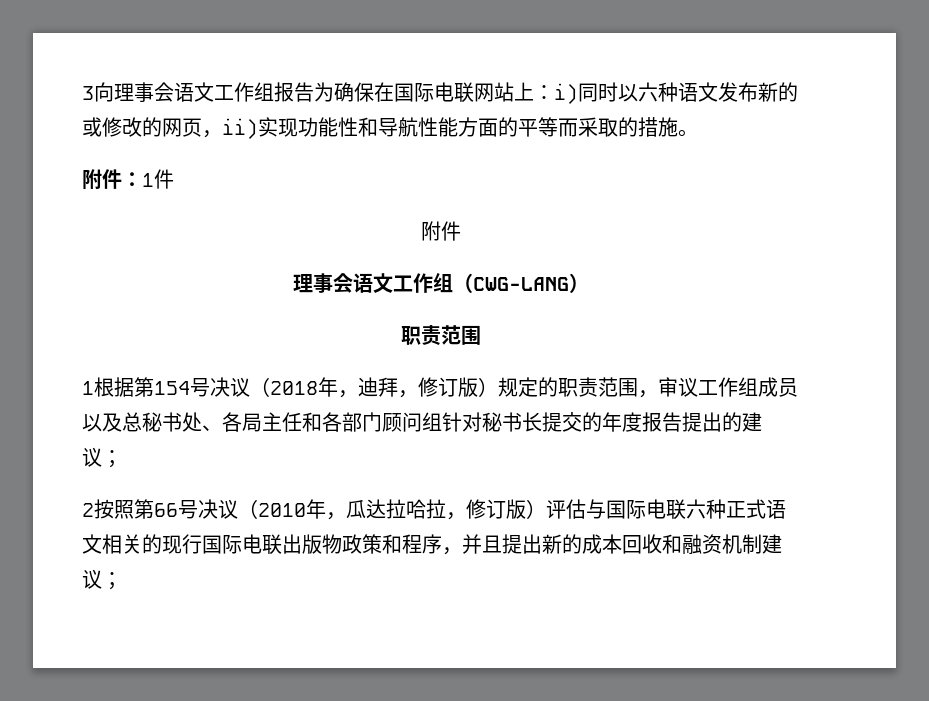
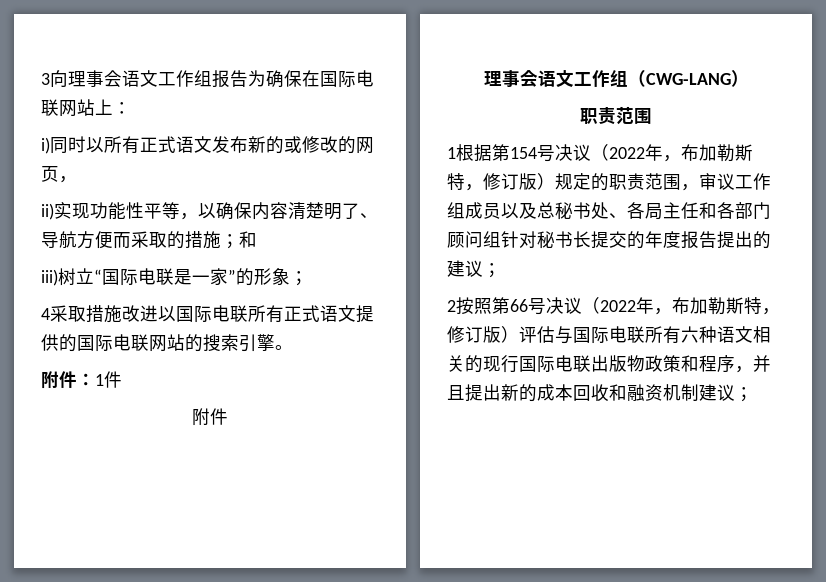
(554, 92) none -> (131, 108) //
[638,82,678,102] 六种 -> [104,136,176,154] 所有正式
(222, 134) none -> (77, 179) //
[358,117,678,137] 和导航性能方面的平等而采取的措施 -> [144,202,378,220] [41,231,257,249] [41,268,308,286] [41,305,374,323] [41,334,275,352] 平等，以确保内容清楚明了、导航方便而采取的措施；和 // iii)树立“国际电联是一家”的形象； // 4采取措施改进以国际电联所有正式语文提供的国际电联网站的搜索引擎
[270,377,398,398] 2018年，迪拜 -> [609,144,753,162] [447,173,465,190] 2022年，布加勒斯特
[258,499,446,520] 2010年，瓜达拉哈拉 -> [600,297,762,315] 2022年，布加勒斯特
[686,499,766,519] 六种正式 -> [645,326,717,344] 所有六种

